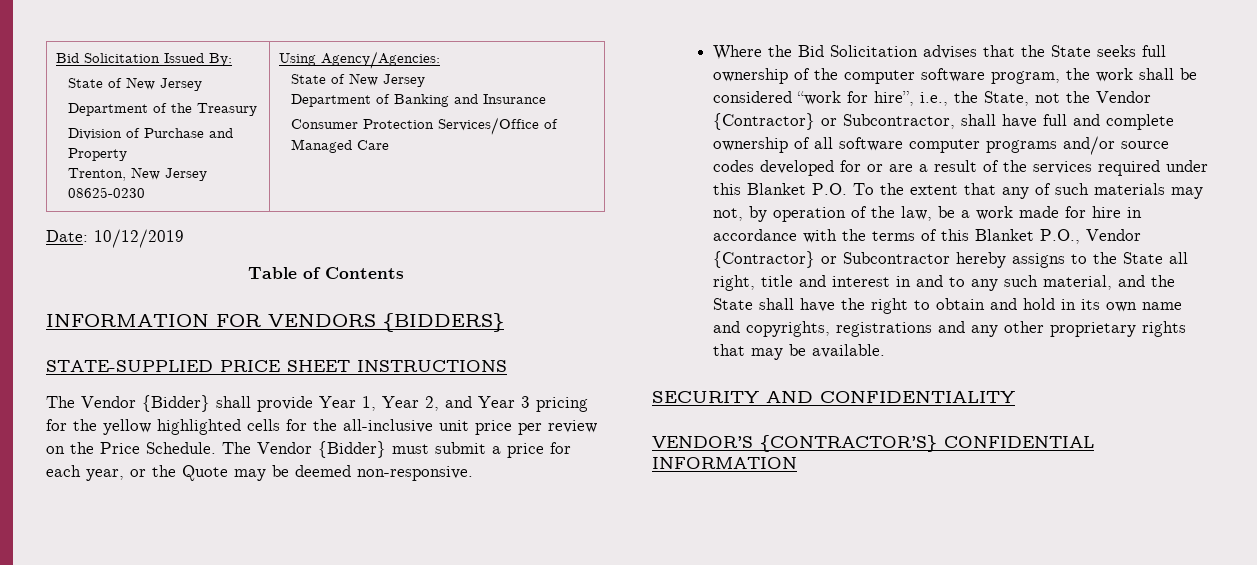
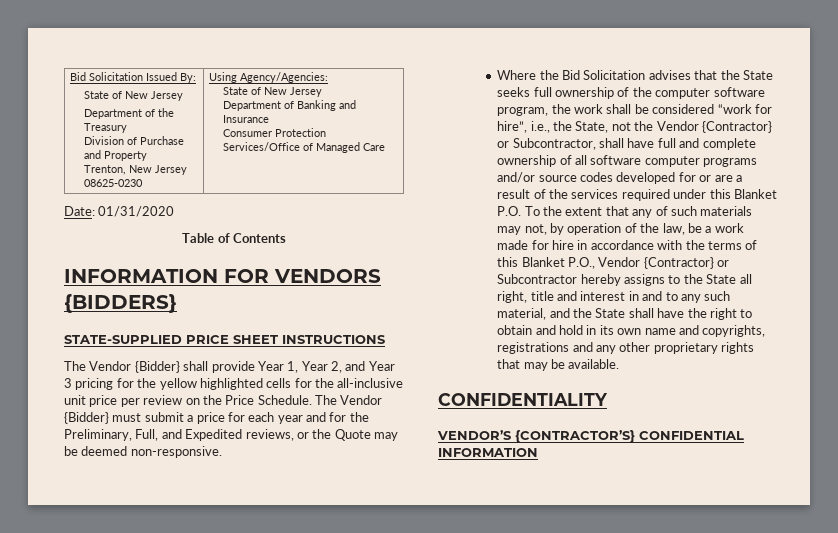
[94,229,184,248] 10/12/2019 -> [98,206,175,217] 01/31/2020
[86,469,124,481] year, -> [277,412,369,424] [64,429,294,441] year and for the Preliminary, Full, and Expedited reviews,
[652,390,813,403] SECURITY AND -> (620, 364) none

